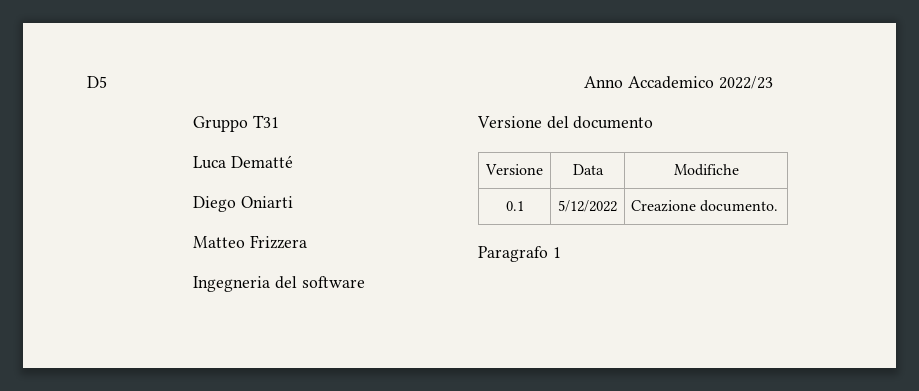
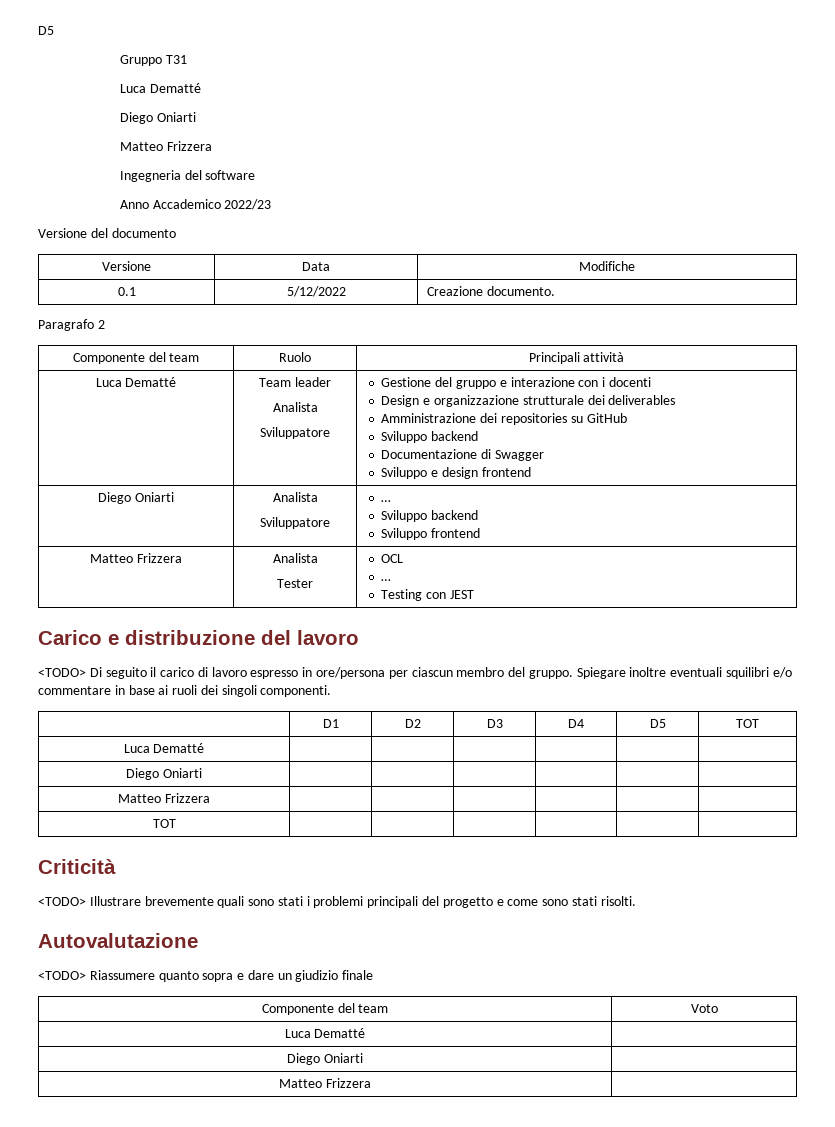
[552,247,561,258] 1 -> [97,320,105,329] [72,352,200,364] [279,352,311,362] [528,352,625,364] [95,377,177,387] [259,377,331,387] [272,402,318,412] [260,427,330,439] [381,377,651,389] [381,395,676,407] [381,413,627,425] [381,431,479,443] [381,449,544,461] [381,467,531,479] [98,492,174,504] [272,492,318,502] [260,517,330,529] [381,500,392,502] [381,510,479,522] [381,528,481,540] [90,553,182,563] [272,553,318,563] [277,579,313,588] [381,554,404,563] [381,579,392,581] [381,589,474,601] [38,630,359,645] [38,667,792,679] [38,685,332,697] [322,719,339,728] [404,719,421,728] [486,719,503,728] [568,719,584,728] [649,719,666,728] [736,719,759,728] [123,743,205,753] [126,768,202,780] [118,793,210,803] [152,819,176,828] [38,859,116,874] [38,896,636,908] [38,933,198,948] [38,970,374,982] [261,1003,389,1015] [690,1004,718,1013] [284,1028,366,1038] [287,1053,363,1065] [279,1078,371,1088] 2 // Componente del team | Ruolo | Principali attività // Luca Dematté | Team leader // Analista // Sviluppatore | Gestione del gruppo e interazione con i docenti // Design e organizzazione strutturale dei deliverables // Amministrazione dei repositories su GitHub // Sviluppo backend // Documentazione di Swagger // Sviluppo e design frontend // Diego Oniarti | Analista // Sviluppatore | … // Sviluppo backend // Sviluppo frontend // Matteo Frizzera | Analista // Tester | OCL // … // Testing con JEST // Carico e distribuzione del lavoro // <TODO> Di seguito il carico di lavoro espresso in ore/persona per ciascun membro del gruppo. Spiegare inoltre eventuali squilibri e/o commentare in base ai ruoli dei singoli componenti. // | D1 | D2 | D3 | D4 | D5 | TOT // Luca Dematté | | | | | | // Diego Oniarti | | | | | | // Matteo Frizzera | | | | | | // TOT | | | | | | // Criticità // <TODO> Illustrare brevemente quali sono stati i problemi principali del progetto e come sono stati risolti. // Autovalutazione // <TODO> Riassumere quanto sopra e dare un giudizio finale // Componente del team | Voto // Luca Dematté | // Diego Oniarti | // Matteo Frizzera |

